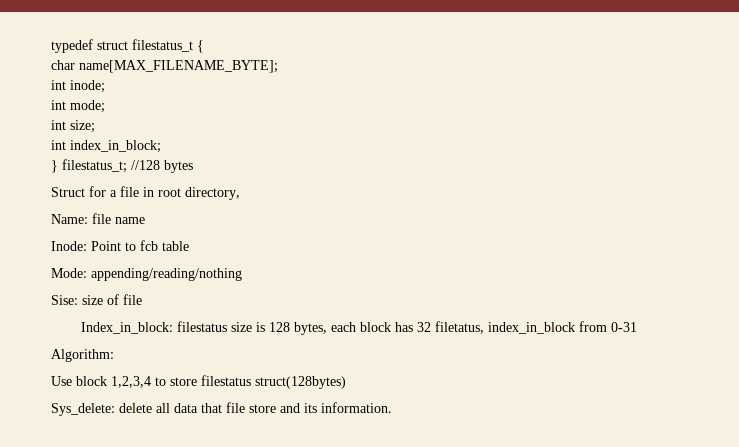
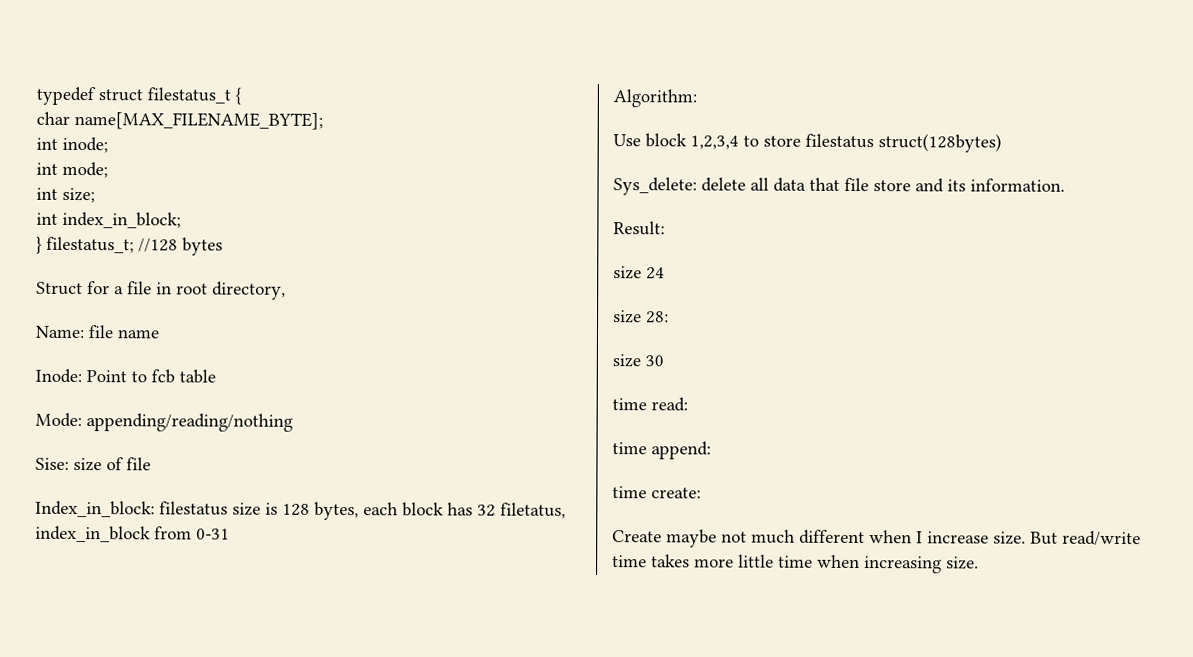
(392, 407) none -> [613,221,665,236] [613,266,665,280] [613,310,669,324] [612,354,664,368] [612,397,688,412] [612,441,711,460] [612,486,701,499] [612,529,1141,548] [612,554,979,574] // Result: // size 24 // size 28: // size 30 // time read: // time append: // time create: // Create maybe not much different when I increase size. But read/write time takes more little time when increasing size.

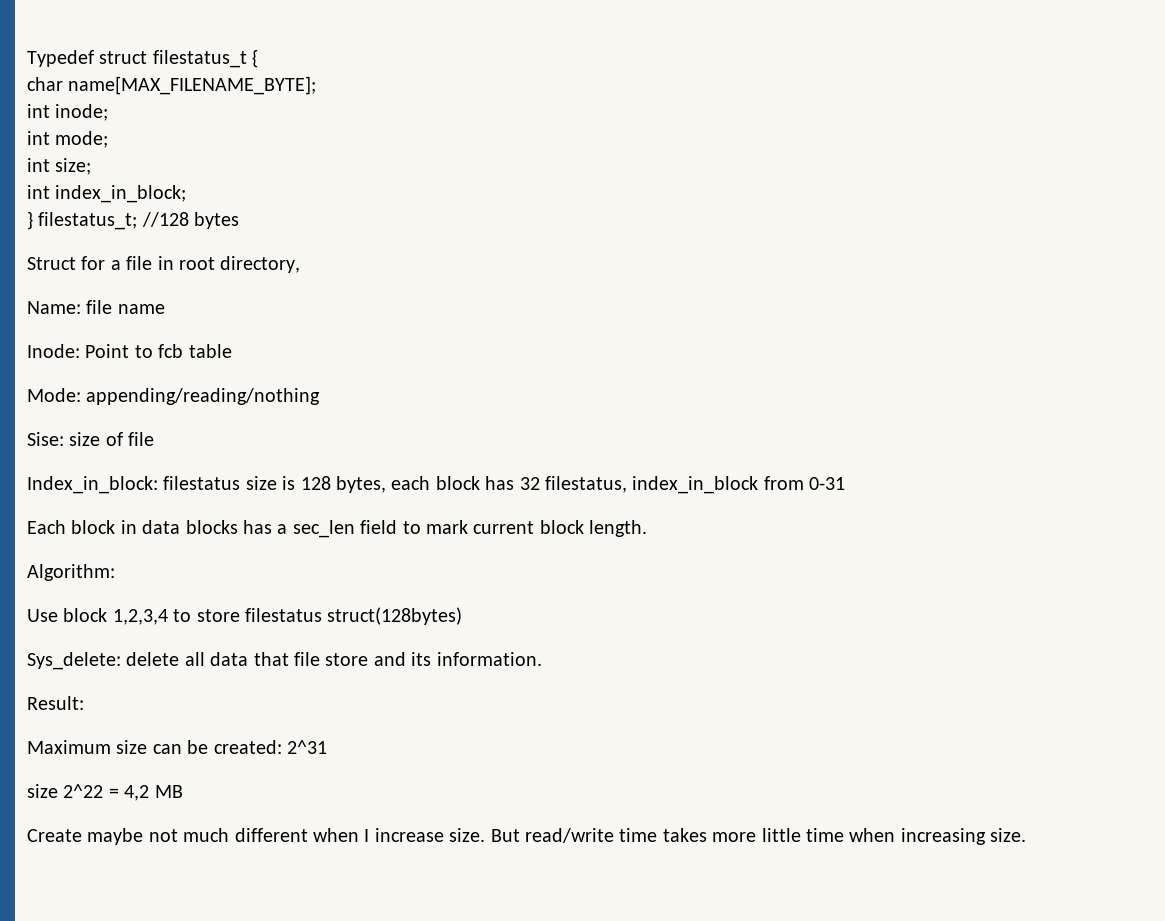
[36,86,96,106] typedef -> [27,50,94,67] Typedef
[500,502,566,519] filetatus, -> [544,476,627,493] filestatus,
(230, 534) none -> [27,520,648,538] // Each block in data blocks has a sec_len field to mark current block length.
[613,266,665,280] [613,310,669,324] [612,354,664,368] [612,397,688,412] [612,441,711,460] [612,486,701,499] size 24 // size 28: // size 30 // time read: // time append: // time create: -> [27,740,327,754] [27,784,183,801] Maximum size can be created: 2^31 // size 2^22 = 4,2 MB

